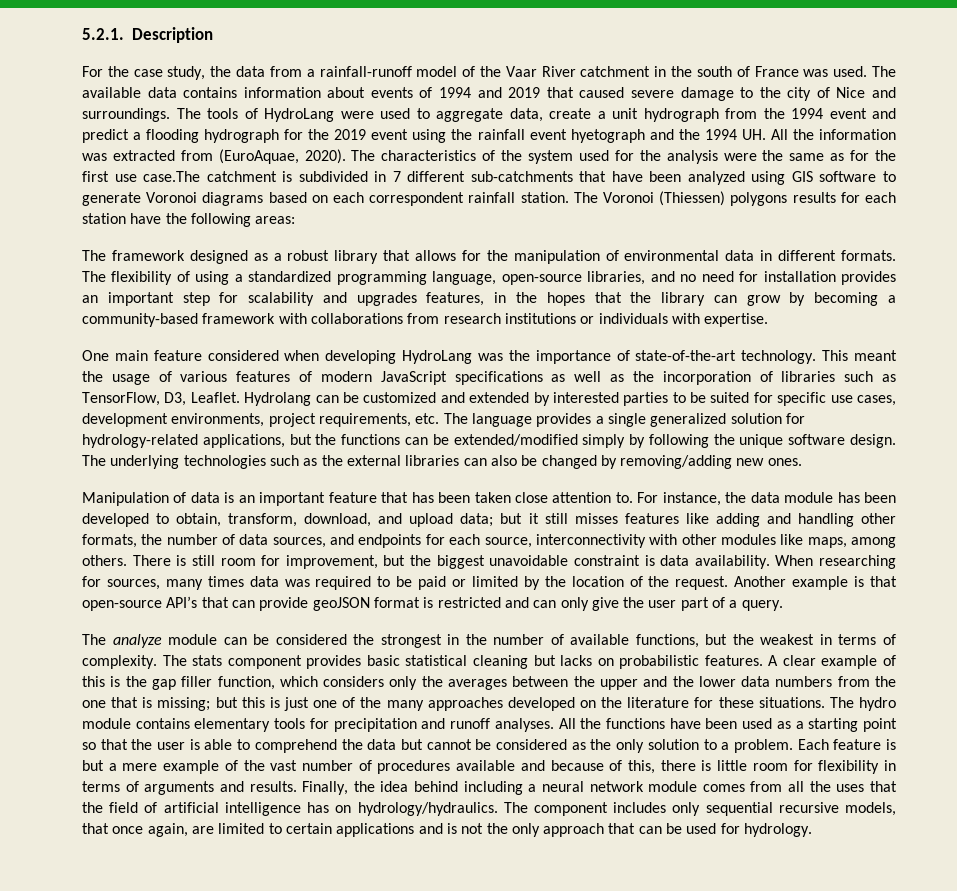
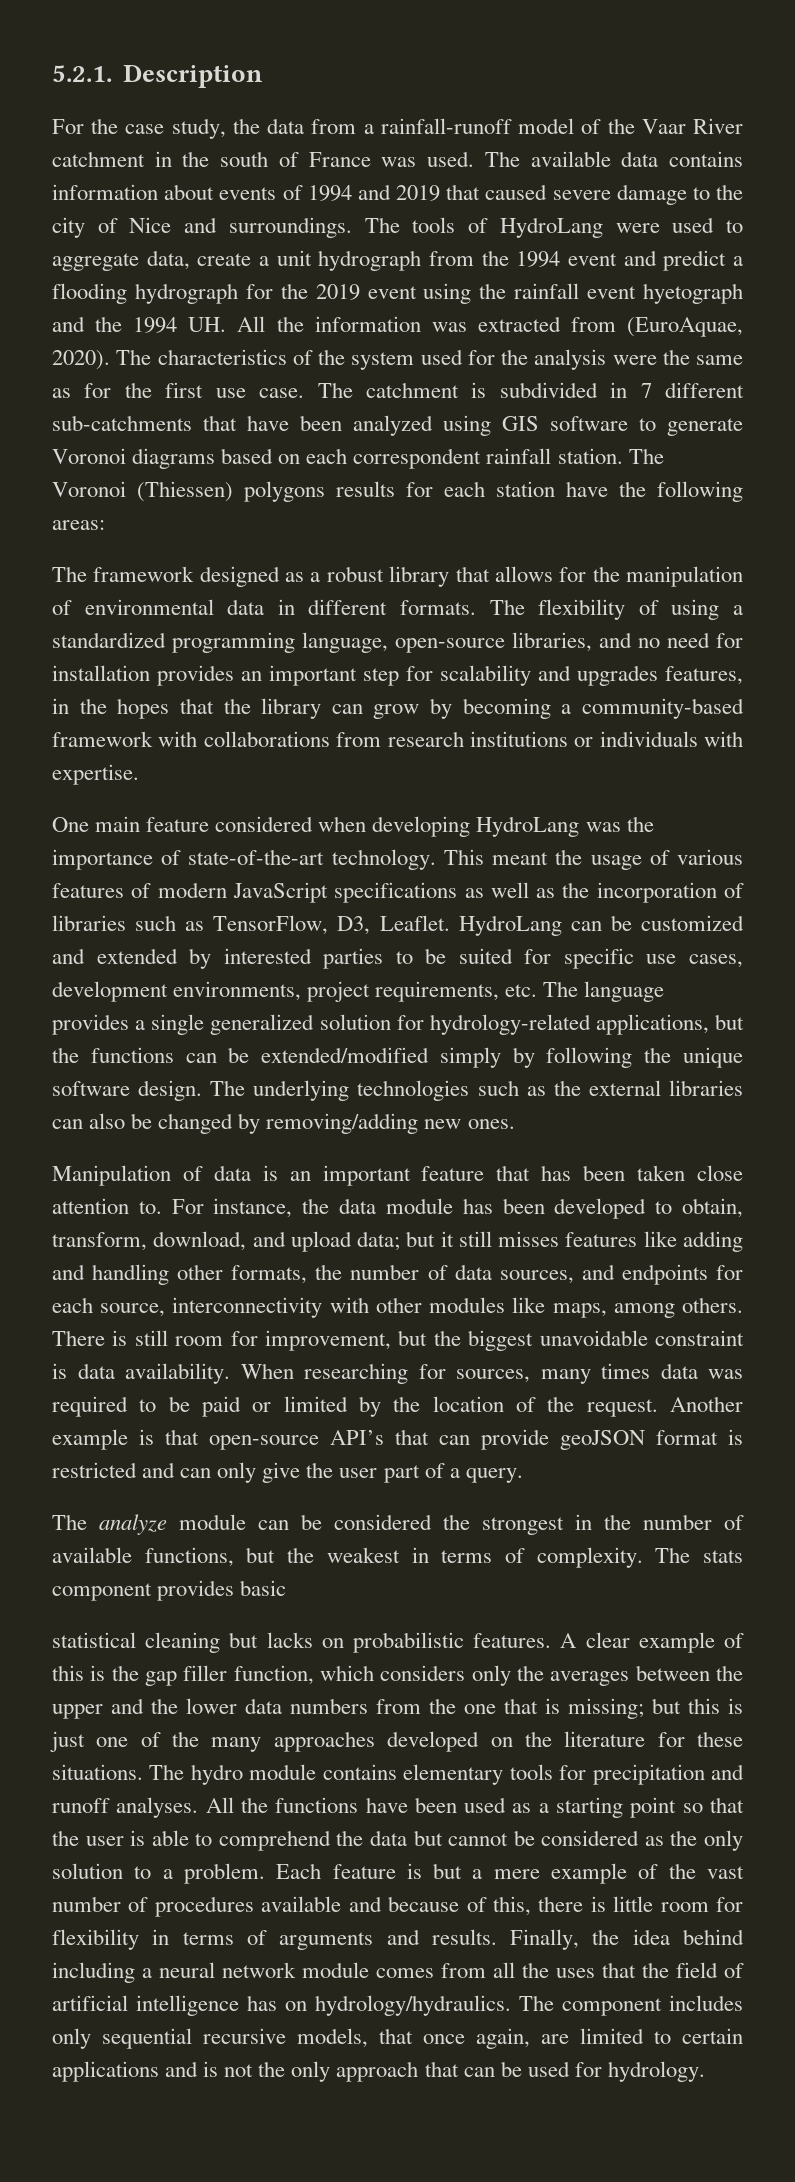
[143,171,201,182] case.The -> [259,382,353,398] case. The
[244,392,312,406] Hydrolang -> [458,915,562,936] HydroLang
(400, 660) none -> (287, 1588) //

